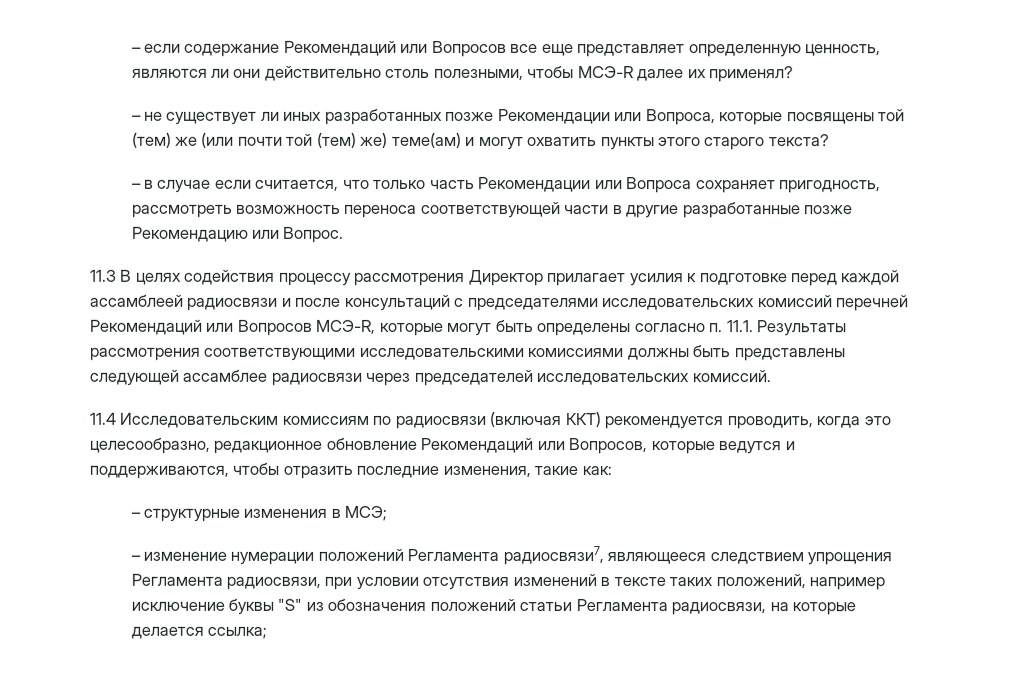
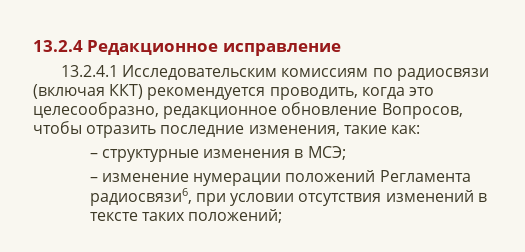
[131,40,882,58] [131,65,795,83] [131,108,905,126] [131,132,830,151] [131,176,881,194] [131,201,854,219] [131,226,345,243] [90,269,901,287] [90,294,910,312] [90,319,848,337] [89,345,845,362] [89,369,771,387] [89,412,116,425] – если содержание Рекомендаций или Вопросов все еще представляет определенную ценность, являются ли они действительно столь полезными, чтобы МСЭ-R далее их применял? // – не существует ли иных разработанных позже Рекомендации или Вопроса, которые посвящены той (тем) же (или почти той (тем) же) теме(ам) и могут охватить пункты этого старого текста? // – в случае если считается, что только часть Рекомендации или Вопроса сохраняет пригодность, рассмотреть возможность переноса соответствующей части в другие разработанные позже Рекомендацию или Вопрос. // 11.3 В целях содействия процессу рассмотрения Директор прилагает усилия к подготовке перед каждой ассамблеей радиосвязи и после консультаций с председателями исследовательских комиссий перечней Рекомендаций или Вопросов МСЭ-R, которые могут быть определены согласно п. 11.1. Результаты рассмотрения соответствующими исследовательскими комиссиями должны быть представлены следующей ассамблее радиосвязи через председателей исследовательских комиссий. // 11.4 -> [33,40,341,56] [61,65,119,77] 13.2.4 Редакционное исправление // 13.2.4.1
[420,437,795,455] [89,465,229,479] Рекомендаций или Вопросов, которые ведутся и поддерживаются, -> [381,103,463,119] Вопросов,
[502,545,893,566] [130,573,321,590] радиосвязи7, являющееся следствием упрощения Регламента радиосвязи, -> [89,188,192,206] радиосвязи6,
[715,574,886,591] [130,598,857,616] [130,626,267,639] положений, например исключение буквы "S" из обозначения положений статьи Регламента радиосвязи, на которые делается ссылка; -> [188,209,283,223] положений;

